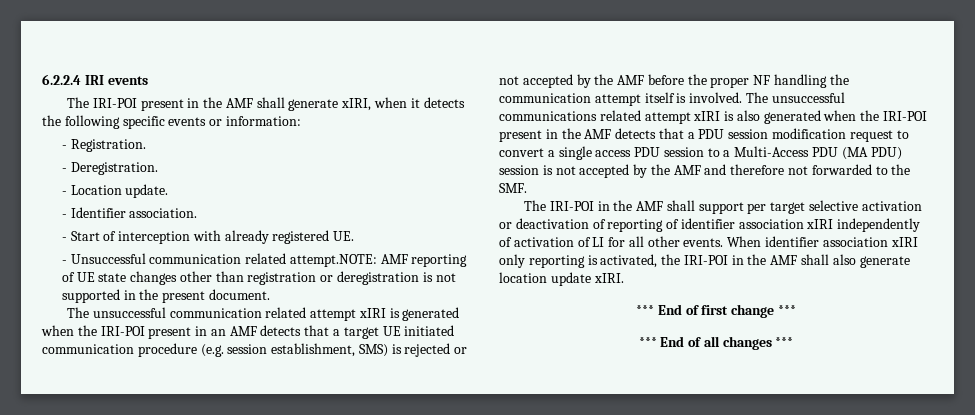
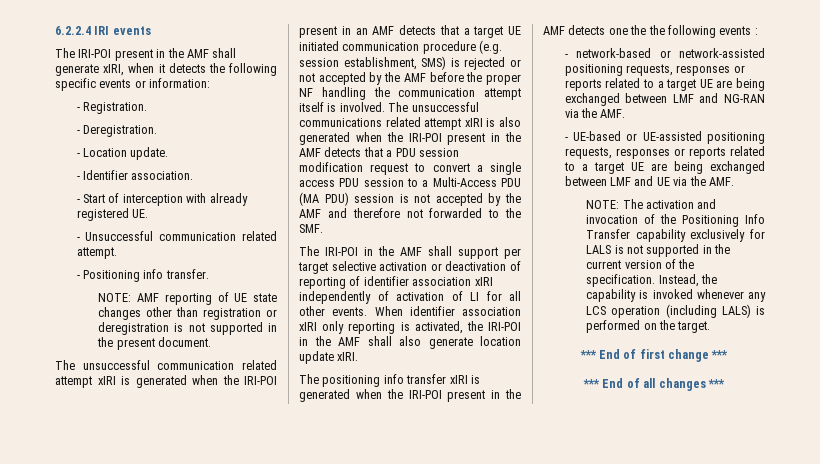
[289,254,377,267] attempt.NOTE: -> [76,247,117,259] [76,269,209,282] [98,293,132,302] attempt. // - Positioning info transfer. // NOTE:
(624, 278) none -> [299,374,480,387] [299,389,521,402] [543,25,758,38] [564,48,765,58] [564,64,745,76] [564,78,765,91] [564,93,765,106] [564,108,626,118] [564,131,765,144] [564,146,765,159] [563,161,765,174] [564,176,734,186] [586,199,717,209] [586,214,765,227] [586,229,765,242] [586,244,731,257] [586,259,695,269] [586,274,718,287] [586,289,766,302] [586,304,765,318] [586,320,711,333] // The positioning info transfer xIRI is generated when the IRI-POI present in the AMF detects one the the following events : // - network-based or network-assisted positioning requests, responses or reports related to a target UE are being exchanged between LMF and NG-RAN via the AMF. // - UE-based or UE-assisted positioning requests, responses or reports related to a target UE are being exchanged between LMF and UE via the AMF. // NOTE: The activation and invocation of the Positioning Info Transfer capability exclusively for LALS is not supported in the current version of the specification. Instead, the capability is invoked whenever any LCS operation (including LALS) is performed on the target.

